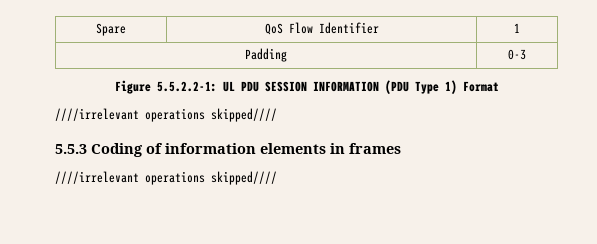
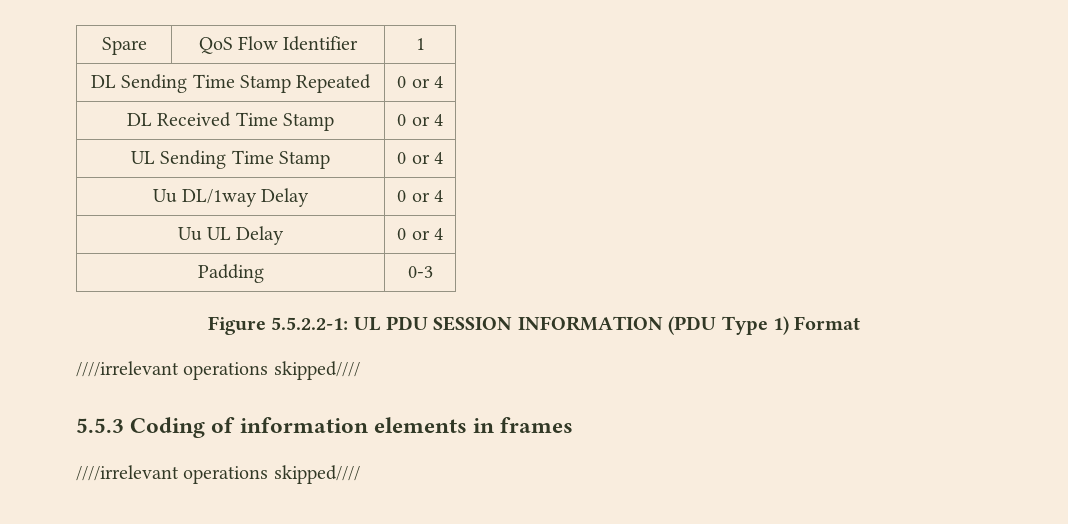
(520, 28) none -> [90,74,372,93] [397,76,443,88] [126,112,335,131] [397,114,443,126] [130,150,331,169] [397,152,443,164] [152,188,310,207] [397,190,443,202] [177,226,285,245] [397,228,443,240] // DL Sending Time Stamp Repeated | 0 or 4 // DL Received Time Stamp | 0 or 4 // UL Sending Time Stamp | 0 or 4 // Uu DL/1way Delay | 0 or 4 // Uu UL Delay | 0 or 4

